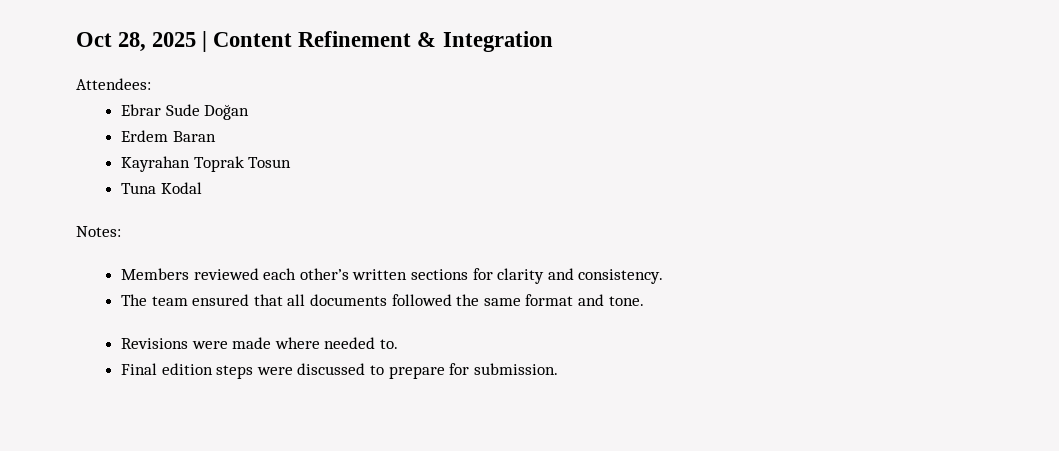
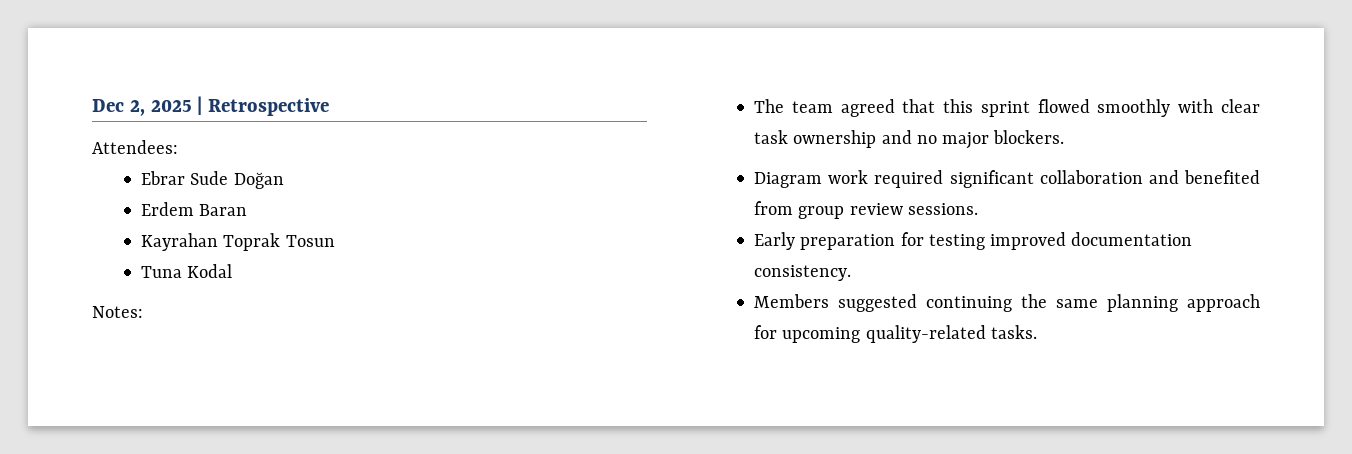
[76,31,553,52] Oct 28, 2025 | Content Refinement & Integration -> [92,96,330,116] Dec 2, 2025 | Retrospective
[121,268,664,284] [121,294,644,306] [121,337,399,349] [121,363,558,379] Members reviewed each other’s written sections for clarity and consistency. // The team ensured that all documents followed the same format and tone. // Revisions were made where needed to. // Final edition steps were discussed to prepare for submission. -> [754,99,1260,117] [754,130,1065,149] [754,170,1260,188] [754,201,978,219] [754,232,1193,250] [754,265,852,281] [754,294,1260,312] [754,325,1037,343] The team agreed that this sprint flowed smoothly with clear task ownership and no major blockers. // Diagram work required significant collaboration and benefited from group review sessions. // Early preparation for testing improved documentation consistency. // Members suggested continuing the same planning approach for upcoming quality-related tasks.

